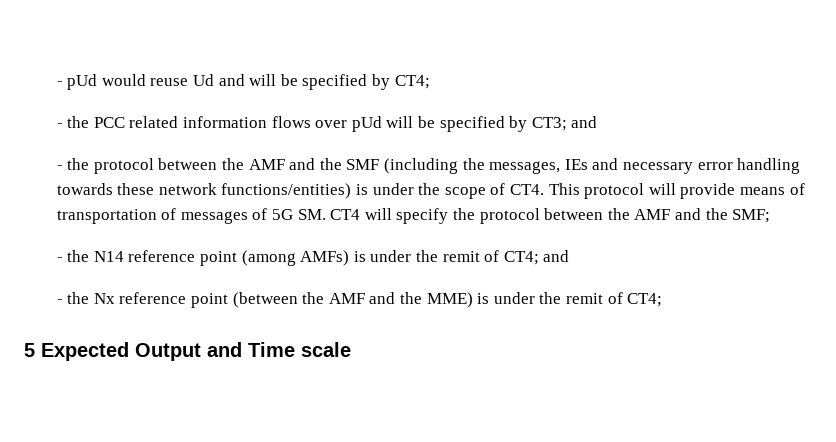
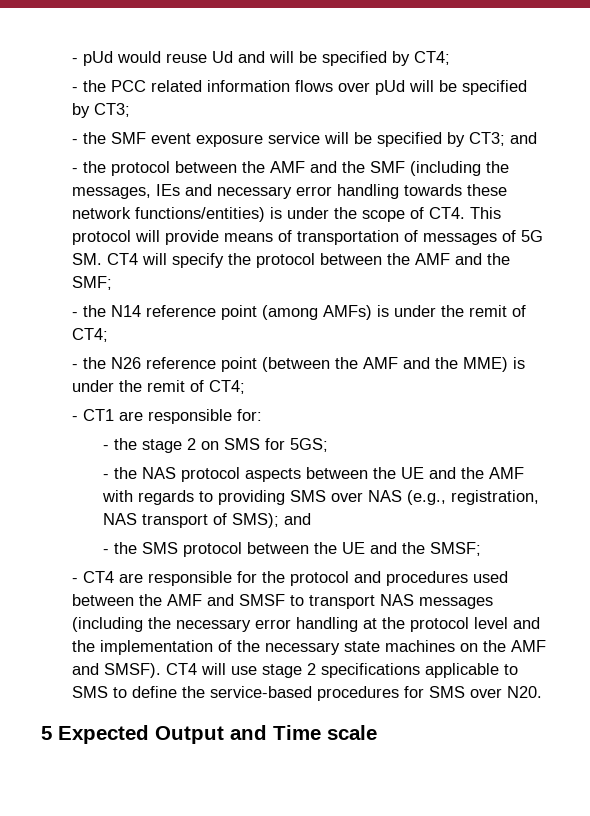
(567, 124) none -> [72,132,506,147] // - the SMF event exposure service will be specified by CT3;
[543,250,570,262] [56,292,115,304] and // - the Nx -> [72,357,142,369] // - the N26
(663, 300) none -> [72,409,263,424] [103,438,329,453] [103,467,525,482] [102,490,540,505] [103,513,312,528] [103,542,482,557] [72,571,509,586] [72,594,494,609] [72,617,541,632] [72,640,547,655] [72,663,519,678] [72,686,543,701] // - CT1 are responsible for: // - the stage 2 on SMS for 5GS; // - the NAS protocol aspects between the UE and the AMF with regards to providing SMS over NAS (e.g., registration, NAS transport of SMS); and // - the SMS protocol between the UE and the SMSF; // - CT4 are responsible for the protocol and procedures used between the AMF and SMSF to transport NAS messages (including the necessary error handling at the protocol level and the implementation of the necessary state machines on the AMF and SMSF). CT4 will use stage 2 specifications applicable to SMS to define the service-based procedures for SMS over N20.

